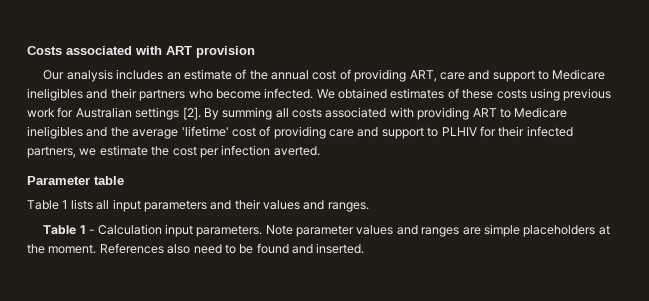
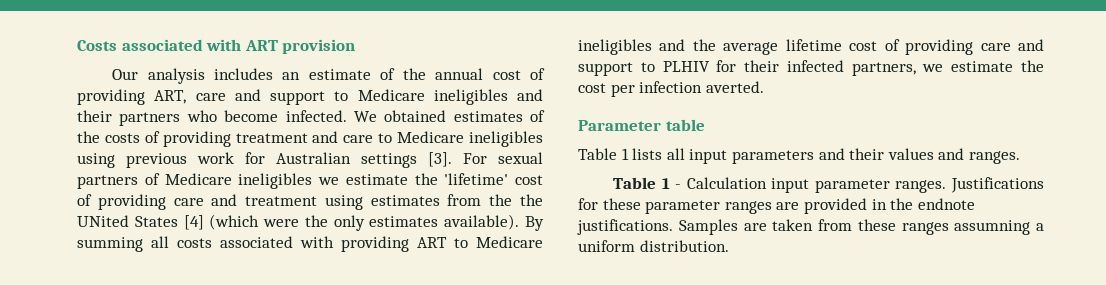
[462,89,527,99] these costs -> [77,131,544,147] the costs of providing treatment and care to Medicare ineligibles
[182,107,201,120] [2]. -> [428,152,543,167] [77,173,543,189] [77,194,543,210] [77,214,520,231] [3]. For sexual partners of Medicare ineligibles we estimate the 'lifetime' cost of providing care and treatment using estimates from the the UNited States [4] (which were the only estimates available).
[181,126,229,137] 'lifetime' -> [785,39,842,51] lifetime
[196,224,610,237] [27,243,365,254] parameters. Note parameter values and ranges are simple placeholders at the moment. References also need to be found and inserted. -> [814,177,1044,193] [578,198,975,214] [577,219,1044,235] [578,240,729,252] parameter ranges. Justifications for these parameter ranges are provided in the endnote justifications. Samples are taken from these ranges assumning a uniform distribution.

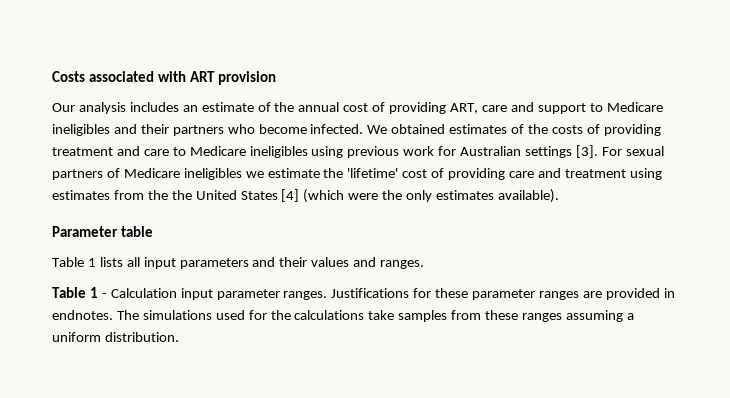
[77,215,129,227] UNited -> [195,190,237,200] United
[525,216,544,231] [77,236,543,252] [578,39,1044,55] [578,60,1044,76] [578,81,764,97] By summing all costs associated with providing ART to Medicare ineligibles and the average lifetime cost of providing care and support to PLHIV for their infected partners, we estimate the cost per infection averted. -> (559, 196) none
[890,198,975,210] [577,219,814,235] the endnote justifications. Samples are taken -> [52,310,448,322] endnotes. The simulations used for the calculations take samples
[954,220,1031,235] assumning -> [565,310,623,322] assuming

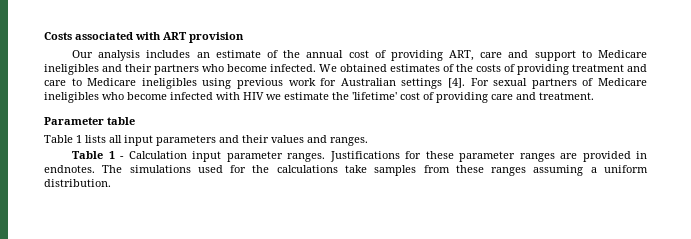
[575,145,598,158] [3]. -> [448,78,466,88] [4].
(242, 174) none -> [102,92,264,100] who become infected with HIV
[564,168,662,180] [52,189,559,203] treatment using estimates from the the United States [4] (which were the only estimates available). -> [539,92,594,100] treatment.

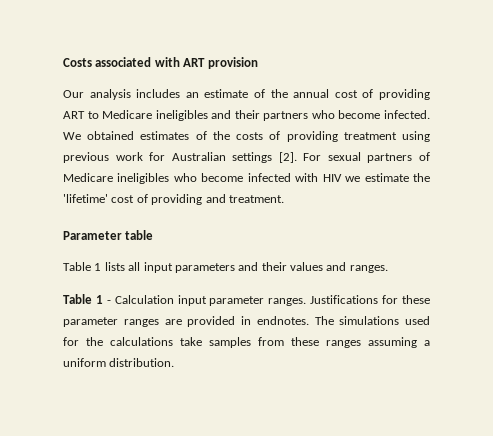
[449,50,576,61] ART, care and support -> [63,111,85,119] ART
[627,64,647,72] [44,78,197,89] and care to Medicare ineligibles -> (397, 136) none
[448,78,466,88] [4]. -> [278,152,297,163] [2].
[491,94,513,100] care -> (203, 199) none

